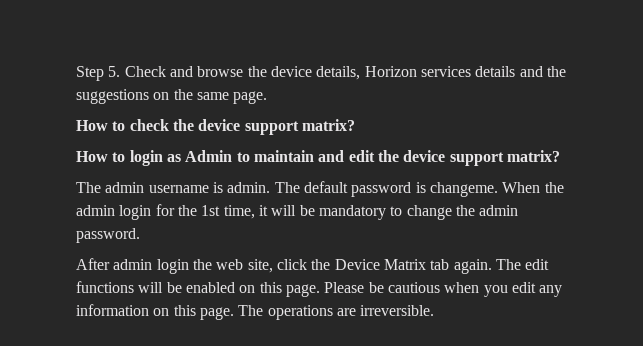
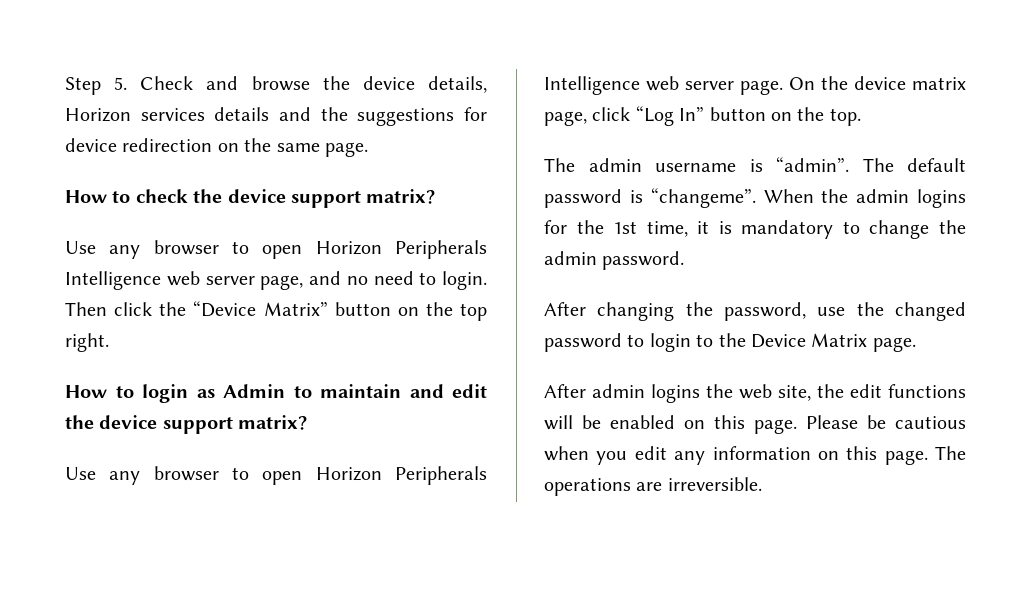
(149, 96) none -> [464,107,488,121] [65,138,213,152] for device redirection
(355, 125) none -> [65,240,487,259] [65,271,487,290] [65,301,487,321] [65,333,109,352] // Use any browser to open Horizon Peripherals Intelligence web server page, and no need to login. Then click the “Device Matrix” button on the top right.
(560, 156) none -> [65,466,487,485] [544,76,966,95] [544,106,861,126] // Use any browser to open Horizon Peripherals Intelligence web server page. On the device matrix page, click “Log In” button on the top.
[227,182,271,193] admin. -> [776,157,849,172] “admin”.
[429,182,498,197] changeme. -> [650,188,756,208] “changeme”.
[119,205,152,220] login -> [917,189,966,208] logins
[271,205,315,216] will be -> [718,221,732,234] is
(140, 235) none -> [544,302,966,321] [544,333,916,352] // After changing the password, use the changed password to login to the Device Matrix page.
[156,259,189,274] login -> [651,384,700,403] logins
[276,259,521,274] click the Device Matrix tab again. The -> [817,384,844,398] the

